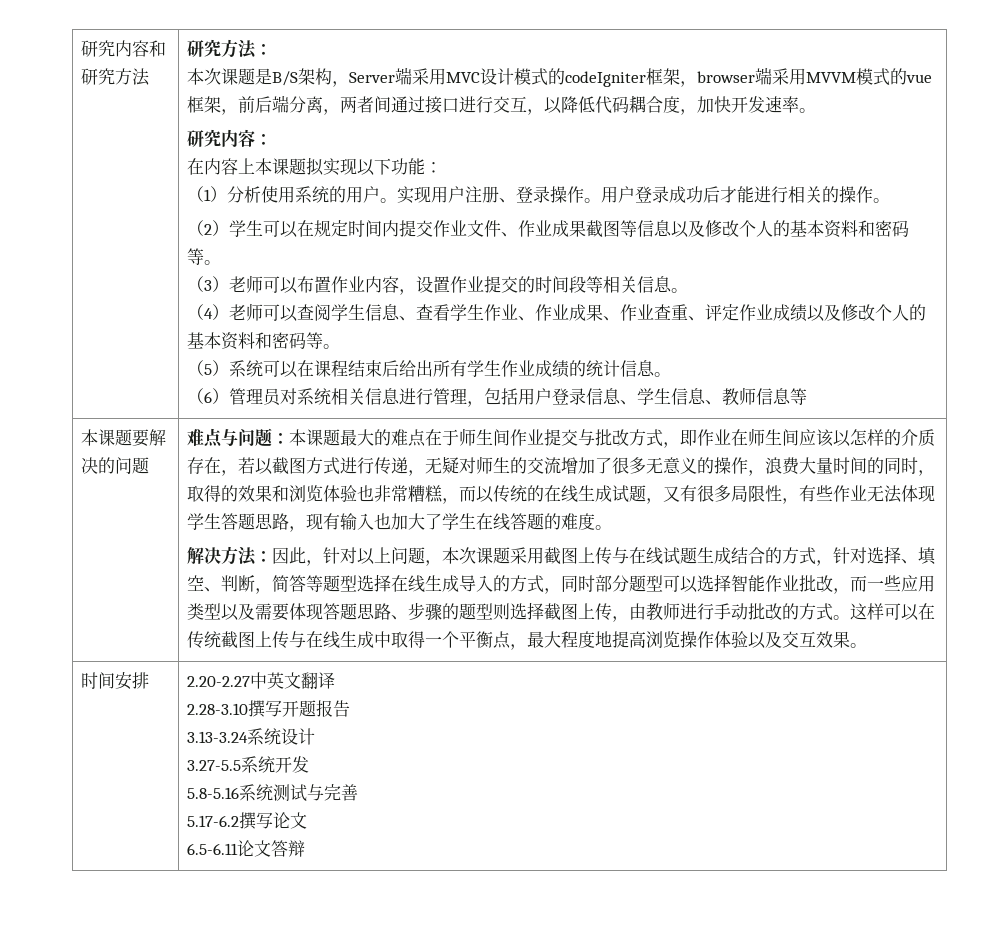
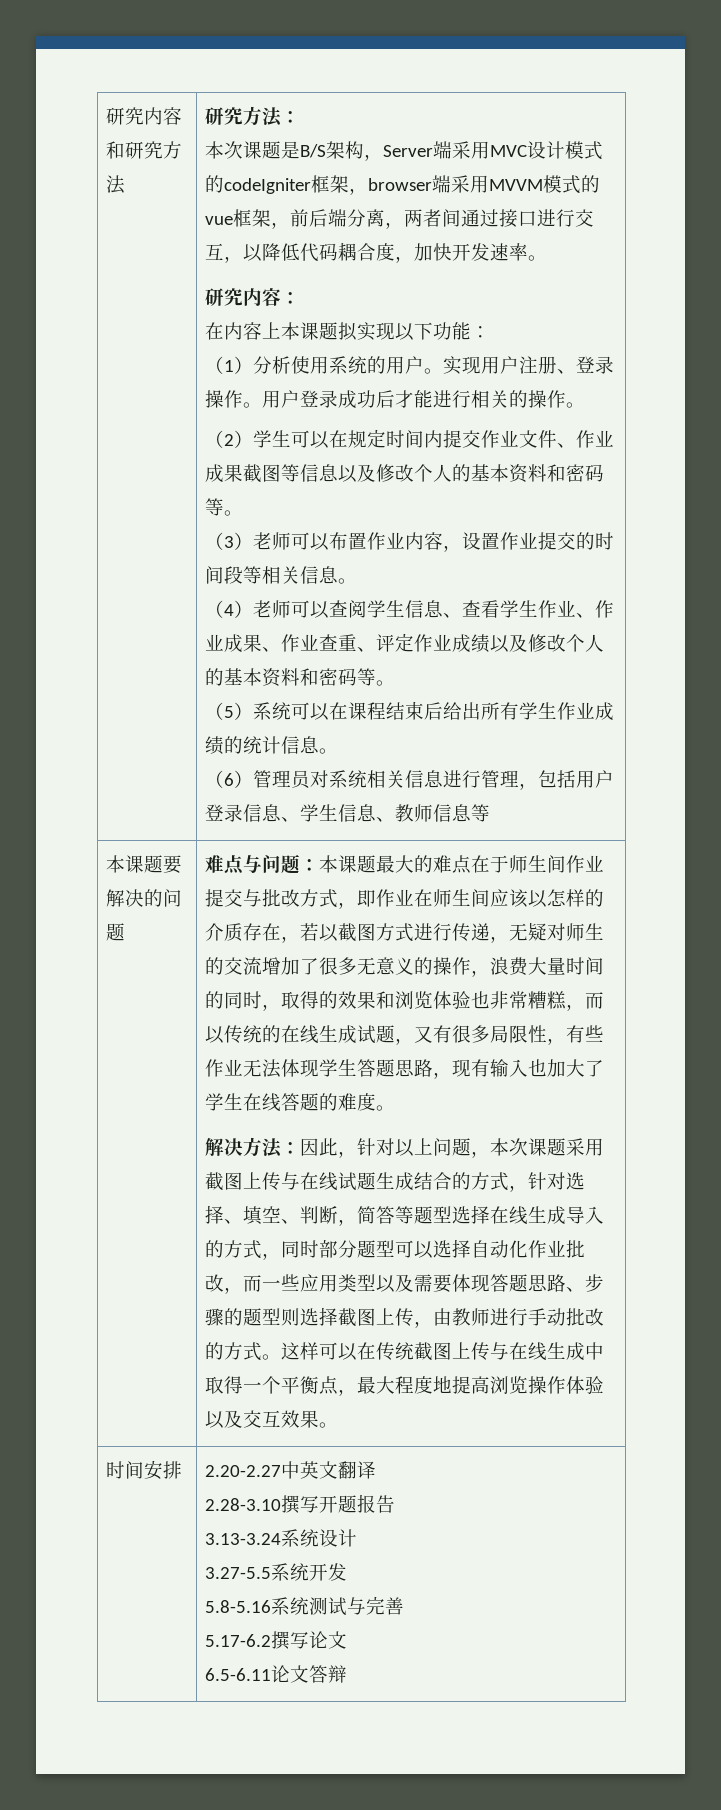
[731,575,766,592] 智能 -> [470,1240,528,1258] 自动化

